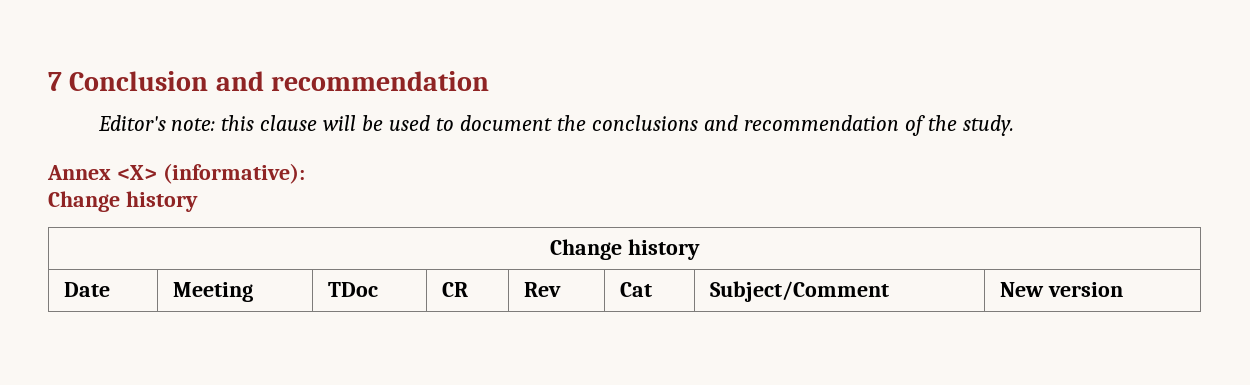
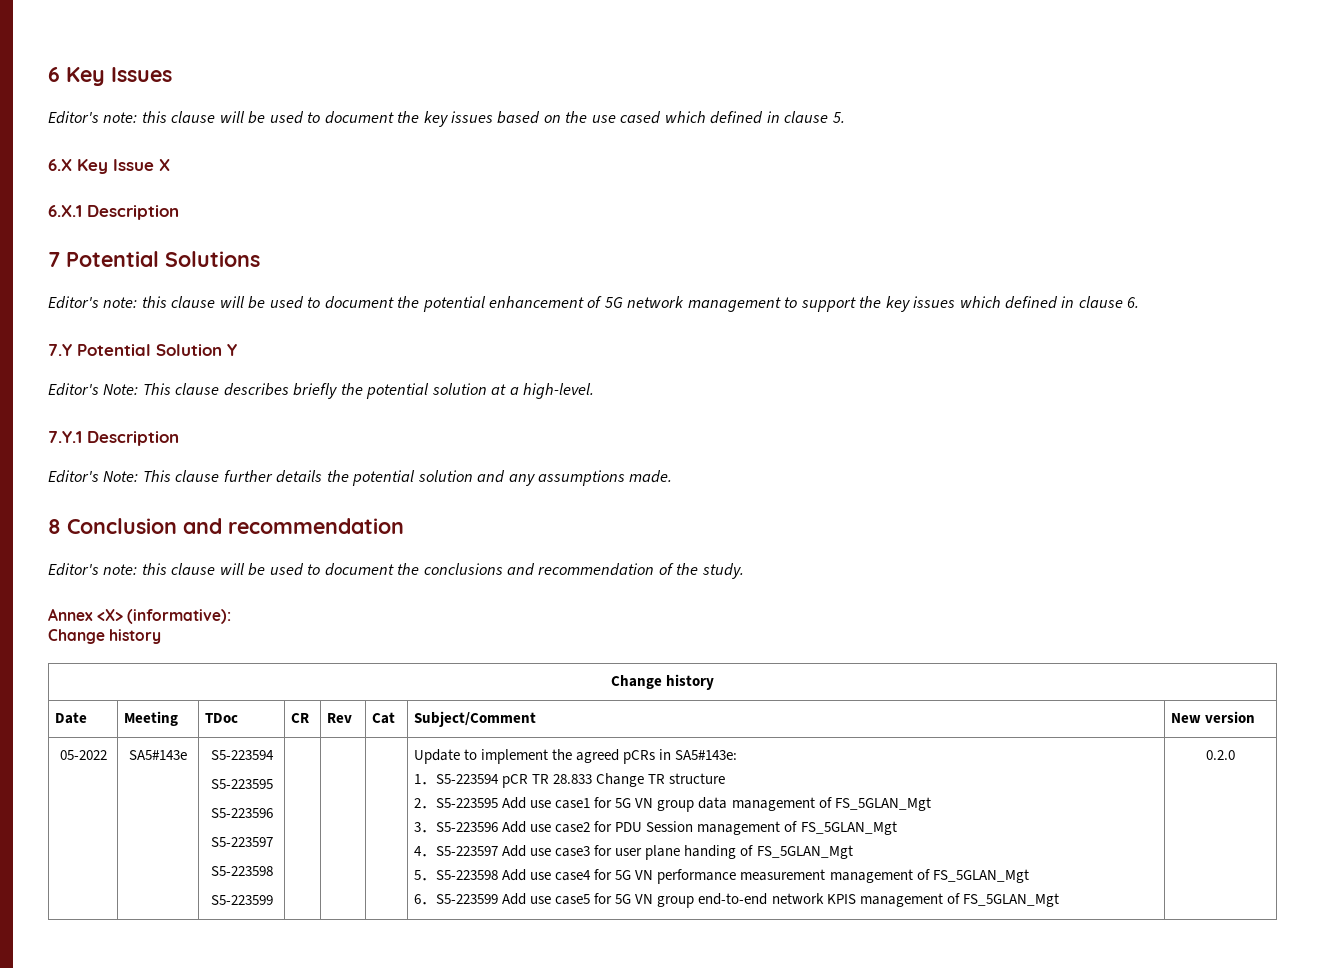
[48,72,62,91] 7 -> [48,67,172,86] [48,111,845,127] [48,159,170,174] [48,205,179,220] [48,251,260,267] [48,296,1140,312] [48,344,237,356] [48,383,595,399] [48,431,179,446] [48,470,673,486] [48,519,61,534] 6 Key Issues // Editor's note: this clause will be used to document the key issues based on the use cased which defined in clause 5. // 6.X Key Issue X // 6.X.1 Description // 7 Potential Solutions // Editor's note: this clause will be used to document the potential enhancement of 5G network management to support the key issues which defined in clause 6. // 7.Y Potential Solution Y // Editor's Note: This clause describes briefly the potential solution at a high-level. // 7.Y.1 Description // Editor's Note: This clause further details the potential solution and any assumptions made. // 8
(1124, 289) none -> [59,750,107,760] [129,750,187,760] [210,750,274,760] [210,779,273,789] [210,808,273,818] [210,837,273,847] [210,866,273,876] [210,895,273,905] [414,749,738,764] [414,773,726,788] [414,797,931,812] [414,821,897,835] [414,845,853,860] [414,869,1029,884] [414,893,1059,908] [1206,750,1235,760] // 05-2022 | SA5#143e | S5-223594 // S5-223595 // S5-223596 // S5-223597 // S5-223598 // S5-223599 | | | | Update to implement the agreed pCRs in SA5#143e: // 1．S5-223594 pCR TR 28.833 Change TR structure // 2．S5-223595 Add use case1 for 5G VN group data management of FS_5GLAN_Mgt // 3．S5-223596 Add use case2 for PDU Session management of FS_5GLAN_Mgt // 4．S5-223597 Add use case3 for user plane handing of FS_5GLAN_Mgt // 5．S5-223598 Add use case4 for 5G VN performance measurement management of FS_5GLAN_Mgt // 6．S5-223599 Add use case5 for 5G VN group end-to-end network KPIS management of FS_5GLAN_Mgt | 0.2.0

